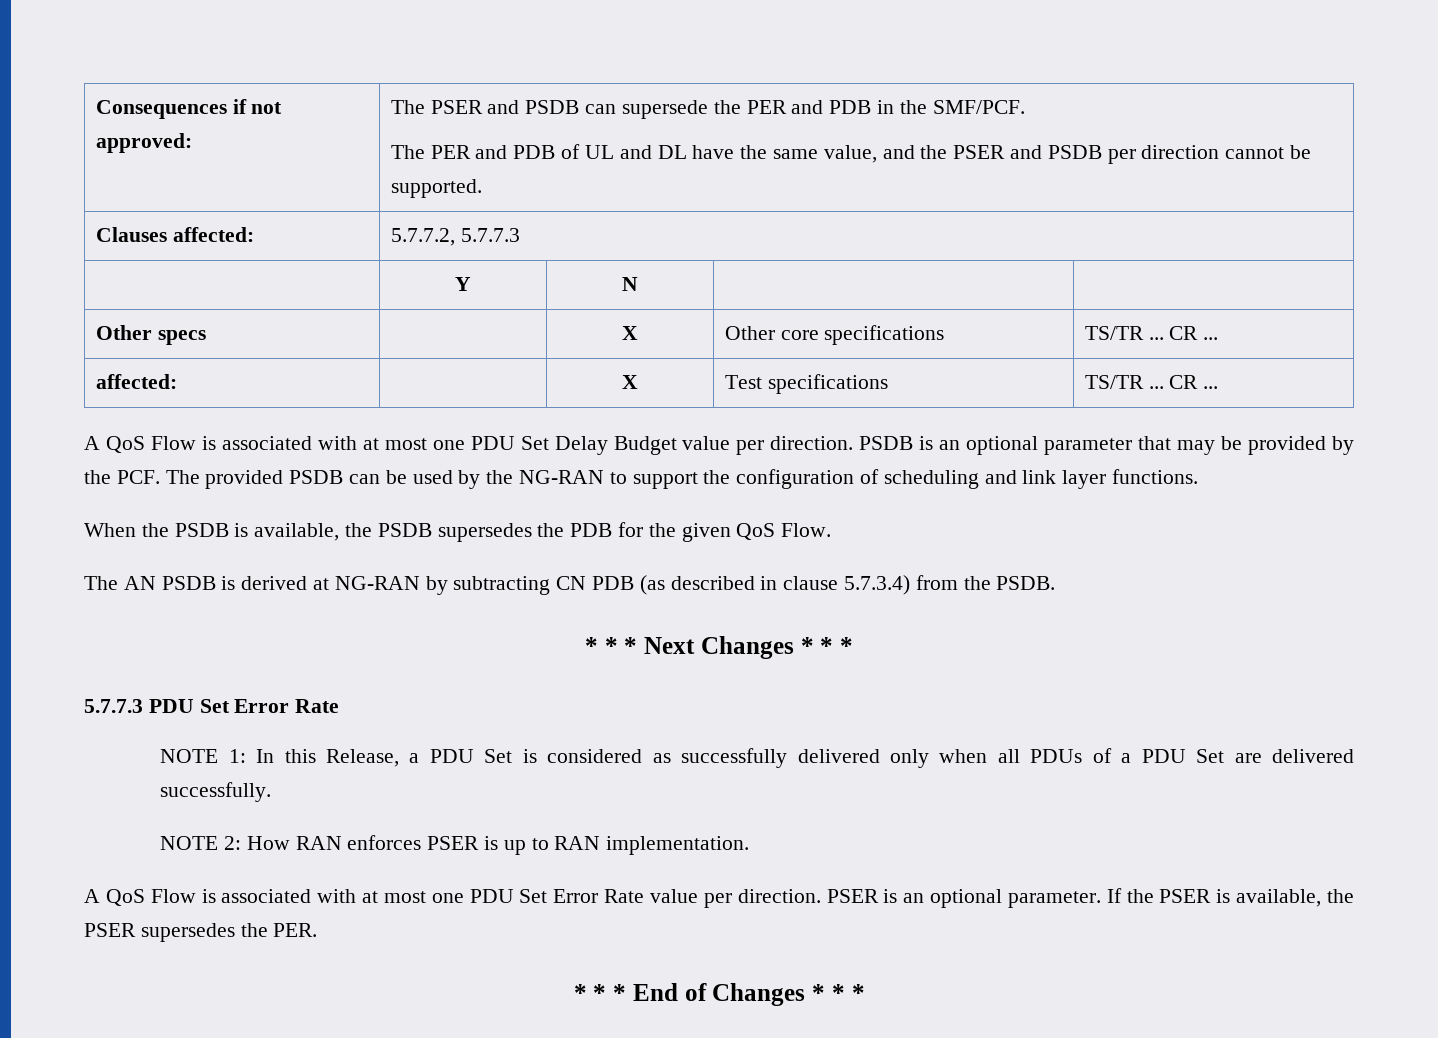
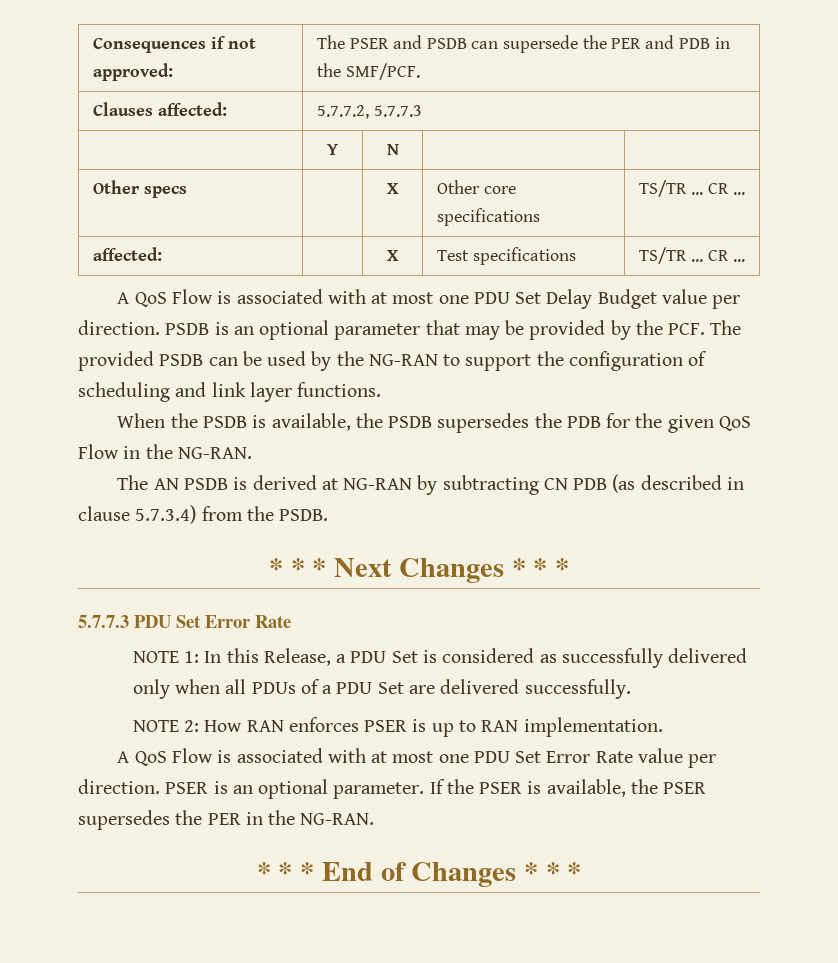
[390,144,1311,164] [390,179,482,198] // The PER and PDB of UL and DL have the same value, and the PSER and PSDB per direction cannot be supported. -> (421, 71) none
[781,523,832,537] Flow. -> [78,444,252,459] Flow in the NG-RAN.
[273,923,318,937] PER. -> [207,810,375,825] PER in the NG-RAN.

